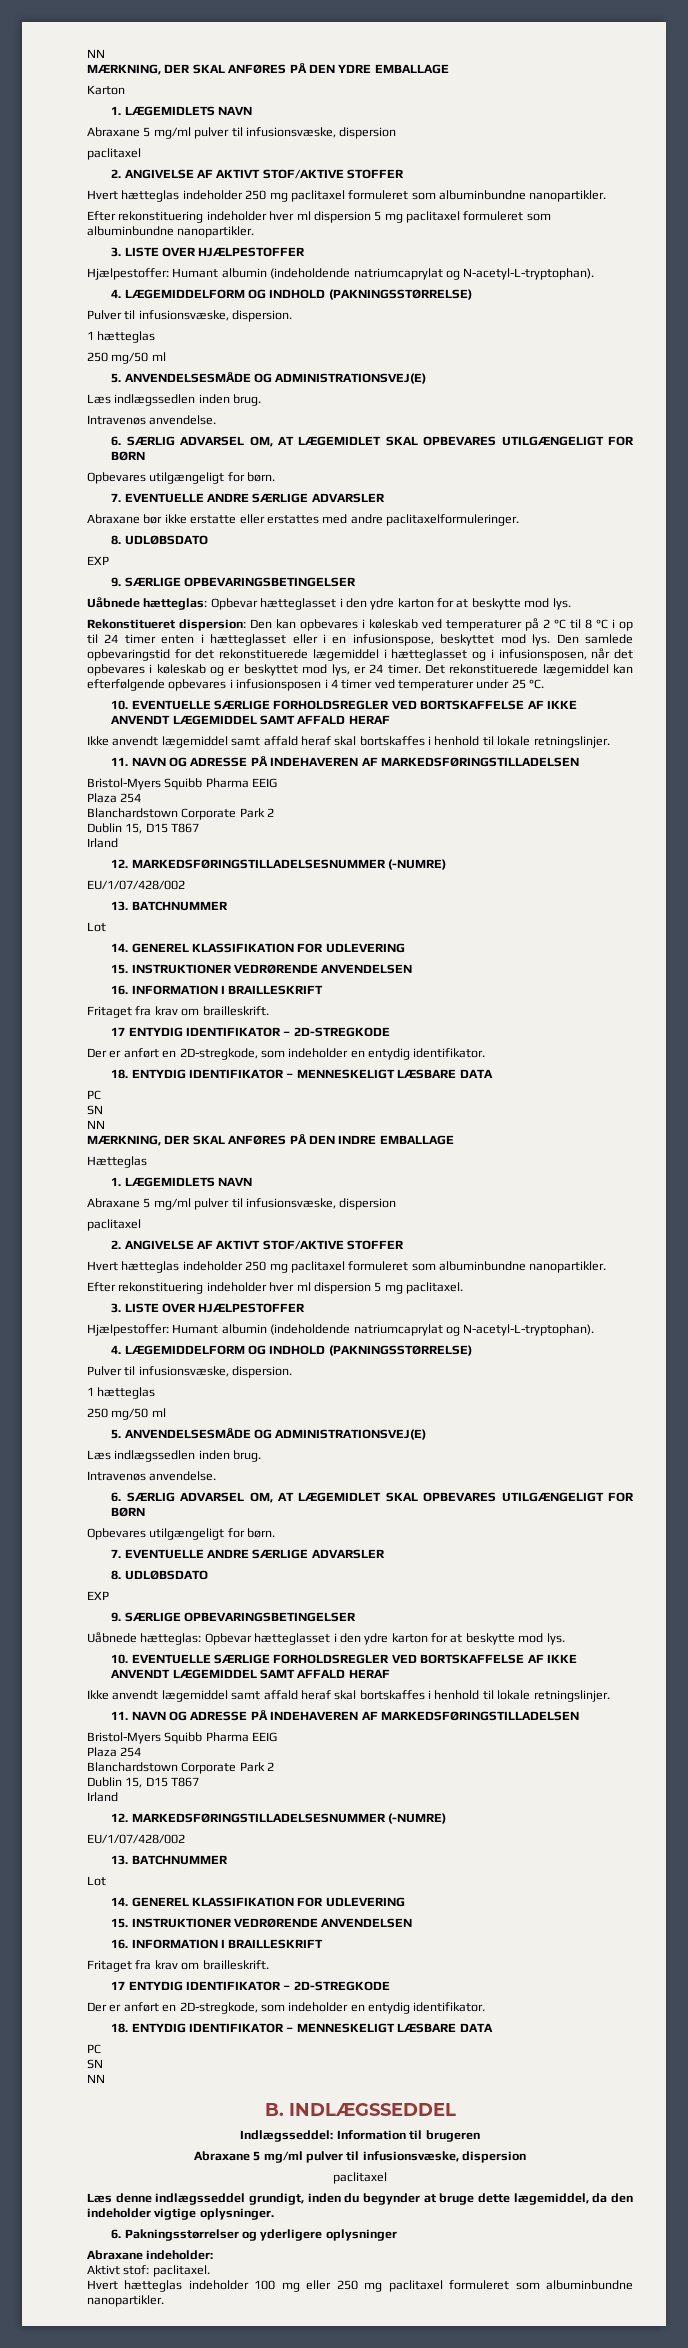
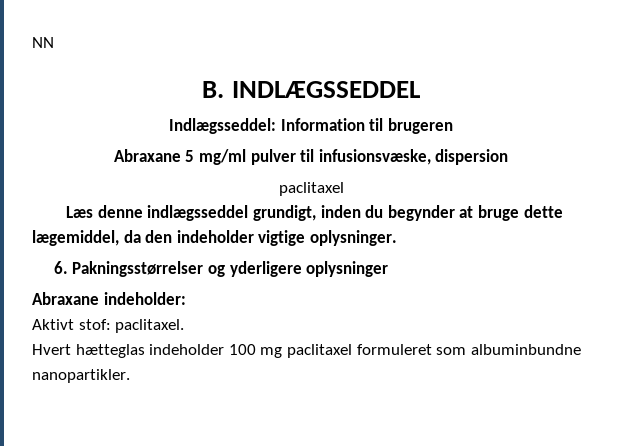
[87,49,105,58] [87,63,449,75] [87,85,125,95] [111,106,253,116] [87,127,397,139] [87,148,141,160] [111,169,405,179] [87,190,607,202] [87,211,551,223] [87,226,255,238] [111,247,306,257] [87,268,595,280] [111,289,472,300] [87,310,293,322] [87,331,156,343] [87,352,166,364] [111,372,427,384] [87,394,262,406] [87,415,217,425] [111,436,634,447] [111,451,146,461] [87,472,276,484] [111,493,385,503] [87,514,519,526] [111,535,208,545] [87,556,109,565] [111,577,357,587] [87,597,571,610] [87,618,633,631] [87,634,634,646] [87,648,634,661] [87,664,633,676] [87,679,545,691] [111,700,577,710] [111,715,390,725] [87,736,610,748] [111,756,579,767] [87,778,278,790] [87,793,142,803] [87,808,275,820] [87,823,200,834] [87,838,118,848] [111,859,447,870] [87,880,185,890] [111,901,228,911] [87,922,106,932] [111,943,405,953] [111,964,413,974] [111,985,324,995] [87,1006,269,1018] [111,1027,390,1037] [87,1048,486,1060] [111,1069,493,1079] [87,1090,101,1100] [87,1105,103,1115] [87,1120,105,1129] [87,1134,454,1146] [87,1156,147,1168] [111,1177,253,1187] [87,1198,397,1210] [87,1219,141,1231] [111,1240,405,1250] [87,1261,607,1273] [87,1282,463,1294] [111,1303,306,1313] [87,1324,595,1336] [111,1345,472,1356] [87,1366,293,1378] [87,1387,156,1399] [87,1408,166,1420] [111,1428,427,1440] [87,1450,262,1462] [87,1471,217,1481] [111,1492,634,1503] [111,1507,146,1517] [87,1528,276,1540] [111,1549,385,1559] [111,1570,208,1580] [87,1591,109,1600] [111,1612,357,1622] [87,1632,565,1645] [111,1654,577,1664] [111,1669,390,1679] [87,1690,610,1702] [111,1710,579,1721] [87,1732,278,1744] [87,1747,142,1757] [87,1762,275,1774] [87,1777,200,1788] [87,1792,118,1802] [111,1813,447,1824] [87,1834,185,1844] [111,1855,228,1865] [87,1876,106,1886] [111,1897,405,1907] [111,1918,413,1928] [111,1939,324,1949] [87,1960,269,1972] [111,1981,390,1991] [87,2002,486,2014] [111,2023,493,2033] [87,2044,101,2054] [87,2059,103,2069] [87,2074,105,2083] NN // MÆRKNING, DER SKAL ANFØRES PÅ DEN YDRE EMBALLAGE // Karton // 1. LÆGEMIDLETS NAVN // Abraxane 5 mg/ml pulver til infusionsvæske, dispersion // paclitaxel // 2. ANGIVELSE AF AKTIVT STOF/AKTIVE STOFFER // Hvert hætteglas indeholder 250 mg paclitaxel formuleret som albuminbundne nanopartikler. // Efter rekonstituering indeholder hver ml dispersion 5 mg paclitaxel formuleret som albuminbundne nanopartikler. // 3. LISTE OVER HJÆLPESTOFFER // Hjælpestoffer: Humant albumin (indeholdende natriumcaprylat og N-acetyl-L-tryptophan). // 4. LÆGEMIDDELFORM OG INDHOLD (PAKNINGSSTØRRELSE) // Pulver til infusionsvæske, dispersion. // 1 hætteglas // 250 mg/50 ml // 5. ANVENDELSESMÅDE OG ADMINISTRATIONSVEJ(E) // Læs indlægssedlen inden brug. // Intravenøs anvendelse. // 6. SÆRLIG ADVARSEL OM, AT LÆGEMIDLET SKAL OPBEVARES UTILGÆNGELIGT FOR BØRN // Opbevares utilgængeligt for børn. // 7. EVENTUELLE ANDRE SÆRLIGE ADVARSLER // Abraxane bør ikke erstatte eller erstattes med andre paclitaxelformuleringer. // 8. UDLØBSDATO // EXP // 9. SÆRLIGE OPBEVARINGSBETINGELSER // Uåbnede hætteglas: Opbevar hætteglasset i den ydre karton for at beskytte mod lys. // Rekonstitueret dispersion: Den kan opbevares i køleskab ved temperaturer på 2 °C til 8 °C i op til 24 timer enten i hætteglasset eller i en infusionspose, beskyttet mod lys. Den samlede opbevaringstid for det rekonstituerede lægemiddel i hætteglasset og i infusionsposen, når det opbevares i køleskab og er beskyttet mod lys, er 24 timer. Det rekonstituerede lægemiddel kan efterfølgende opbevares i infusionsposen i 4 timer ved temperaturer under 25 °C. // 10. EVENTUELLE SÆRLIGE FORHOLDSREGLER VED BORTSKAFFELSE AF IKKE ANVENDT LÆGEMIDDEL SAMT AFFALD HERAF // Ikke anvendt lægemiddel samt affald heraf skal bortskaffes i henhold til lokale retningslinjer. // 11. NAVN OG ADRESSE PÅ INDEHAVEREN AF MARKEDSFØRINGSTILLADELSEN // Bristol-Myers Squibb Pharma EEIG // Plaza 254 // Blanchardstown Corporate Park 2 // Dublin 15, D15 T867 // Irland // 12. MARKEDSFØRINGSTILLADELSESNUMMER (-NUMRE) // EU/1/07/428/002 // 13. BATCHNUMMER // Lot // 14. GENEREL KLASSIFIKATION FOR UDLEVERING // 15. INSTRUKTIONER VEDRØRENDE ANVENDELSEN // 16. INFORMATION I BRAILLESKRIFT // Fritaget fra krav om brailleskrift. // 17 ENTYDIG IDENTIFIKATOR – 2D-STREGKODE // Der er anført en 2D-stregkode, som indeholder en entydig identifikator. // 18. ENTYDIG IDENTIFIKATOR – MENNESKELIGT LÆSBARE DATA // PC // SN // NN // MÆRKNING, DER SKAL ANFØRES PÅ DEN INDRE EMBALLAGE // Hætteglas // 1. LÆGEMIDLETS NAVN // Abraxane 5 mg/ml pulver til infusionsvæske, dispersion // paclitaxel // 2. ANGIVELSE AF AKTIVT STOF/AKTIVE STOFFER // Hvert hætteglas indeholder 250 mg paclitaxel formuleret som albuminbundne nanopartikler. // Efter rekonstituering indeholder hver ml dispersion 5 mg paclitaxel. // 3. LISTE OVER HJÆLPESTOFFER // Hjælpestoffer: Humant albumin (indeholdende natriumcaprylat og N-acetyl-L-tryptophan). // 4. LÆGEMIDDELFORM OG INDHOLD (PAKNINGSSTØRRELSE) // Pulver til infusionsvæske, dispersion. // 1 hætteglas // 250 mg/50 ml // 5. ANVENDELSESMÅDE OG ADMINISTRATIONSVEJ(E) // Læs indlægssedlen inden brug. // Intravenøs anvendelse. // 6. SÆRLIG ADVARSEL OM, AT LÆGEMIDLET SKAL OPBEVARES UTILGÆNGELIGT FOR BØRN // Opbevares utilgængeligt for børn. // 7. EVENTUELLE ANDRE SÆRLIGE ADVARSLER // 8. UDLØBSDATO // EXP // 9. SÆRLIGE OPBEVARINGSBETINGELSER // Uåbnede hætteglas: Opbevar hætteglasset i den ydre karton for at beskytte mod lys. // 10. EVENTUELLE SÆRLIGE FORHOLDSREGLER VED BORTSKAFFELSE AF IKKE ANVENDT LÆGEMIDDEL SAMT AFFALD HERAF // Ikke anvendt lægemiddel samt affald heraf skal bortskaffes i henhold til lokale retningslinjer. // 11. NAVN OG ADRESSE PÅ INDEHAVEREN AF MARKEDSFØRINGSTILLADELSEN // Bristol-Myers Squibb Pharma EEIG // Plaza 254 // Blanchardstown Corporate Park 2 // Dublin 15, D15 T867 // Irland // 12. MARKEDSFØRINGSTILLADELSESNUMMER (-NUMRE) // EU/1/07/428/002 // 13. BATCHNUMMER // Lot // 14. GENEREL KLASSIFIKATION FOR UDLEVERING // 15. INSTRUKTIONER VEDRØRENDE ANVENDELSEN // 16. INFORMATION I BRAILLESKRIFT // Fritaget fra krav om brailleskrift. // 17 ENTYDIG IDENTIFIKATOR – 2D-STREGKODE // Der er anført en 2D-stregkode, som indeholder en entydig identifikator. // 18. ENTYDIG IDENTIFIKATOR – MENNESKELIGT LÆSBARE DATA // PC // SN // NN -> [32,37,54,48] NN
[306,2280,383,2292] eller 250 mg -> (283, 352) none

